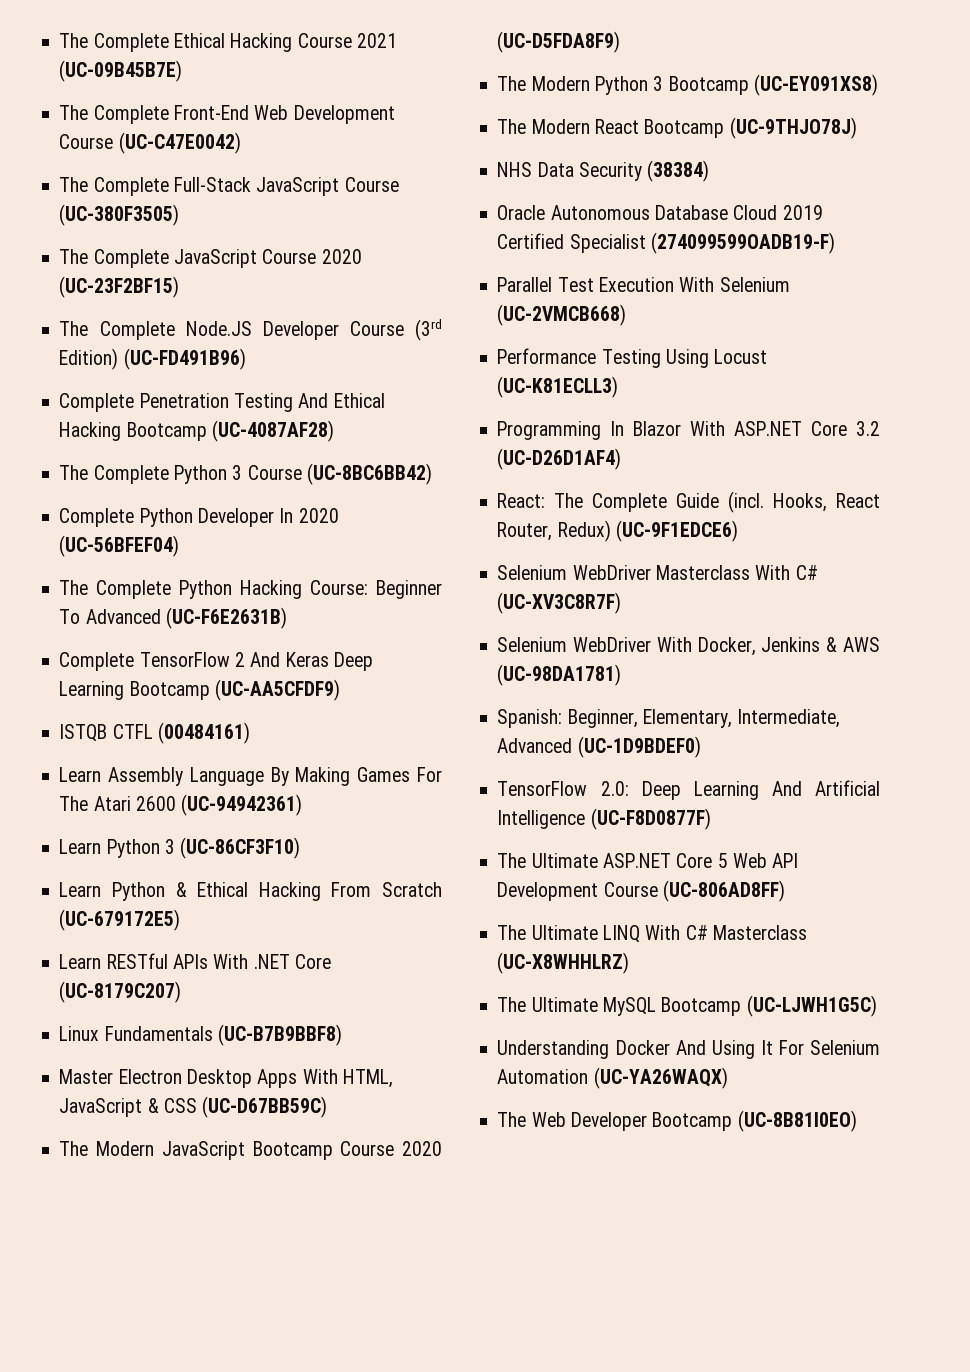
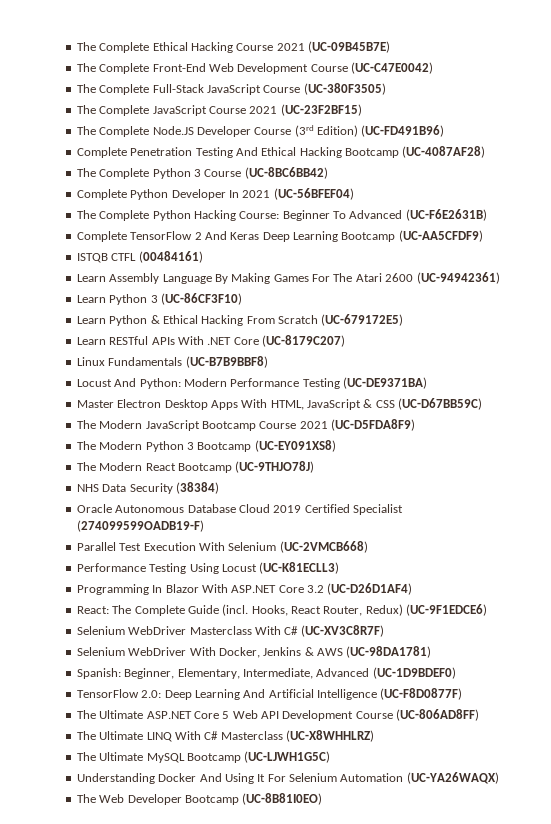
[321,249,362,264] 2020 -> [249,106,278,114] 2021
[298,508,339,523] 2020 -> [242,190,271,198] 2021
(342, 1035) none -> [76,377,427,389] // Locust And Python: Modern Performance Testing (UC-DE9371BA)
[402,1141,442,1156] 2020 -> [299,421,328,429] 2021

